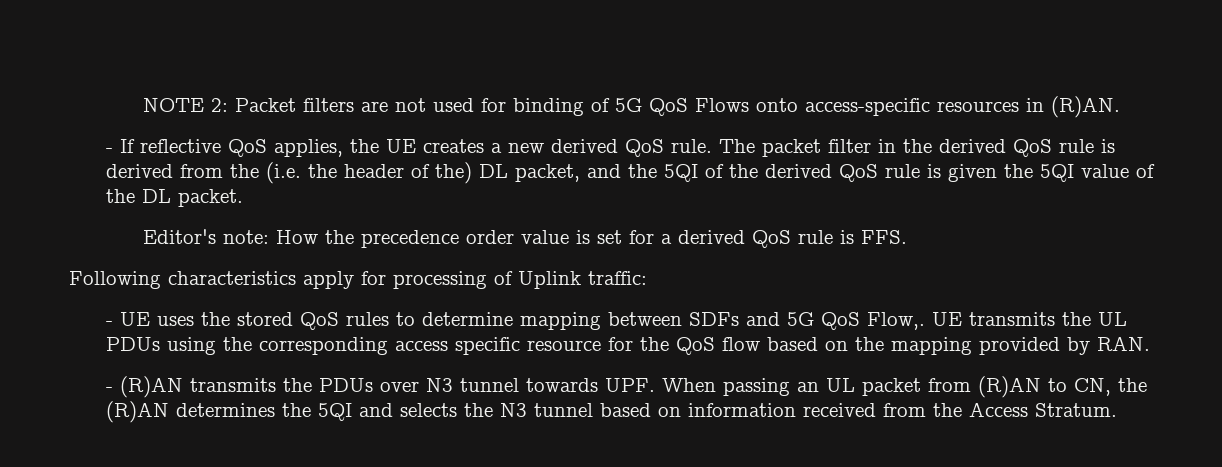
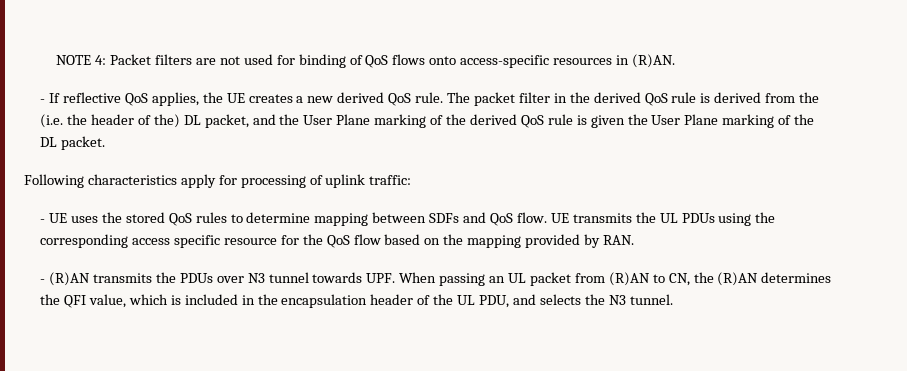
[211,98,229,112] 2: -> [95,55,107,65] 4:
[615,98,750,116] 5G QoS Flows -> [365,54,426,68] QoS flows
[664,164,699,182] 5QI -> [303,114,427,128] User Plane marking
[1040,164,1130,182] 5QI value -> [651,114,775,128] User Plane marking
[143,229,908,248] // Editor's note: How the precedence order value is set for a derived QoS rule is FFS. -> (106, 143) none
[518,271,581,289] Uplink -> [325,174,366,188] uplink
[787,312,926,330] 5G QoS Flow,. -> [490,212,547,226] QoS flow.
[318,402,1118,421] 5QI and selects the N3 tunnel based on information received from the Access Stratum. -> [64,294,673,308] QFI value, which is included in the encapsulation header of the UL PDU, and selects the N3 tunnel.

